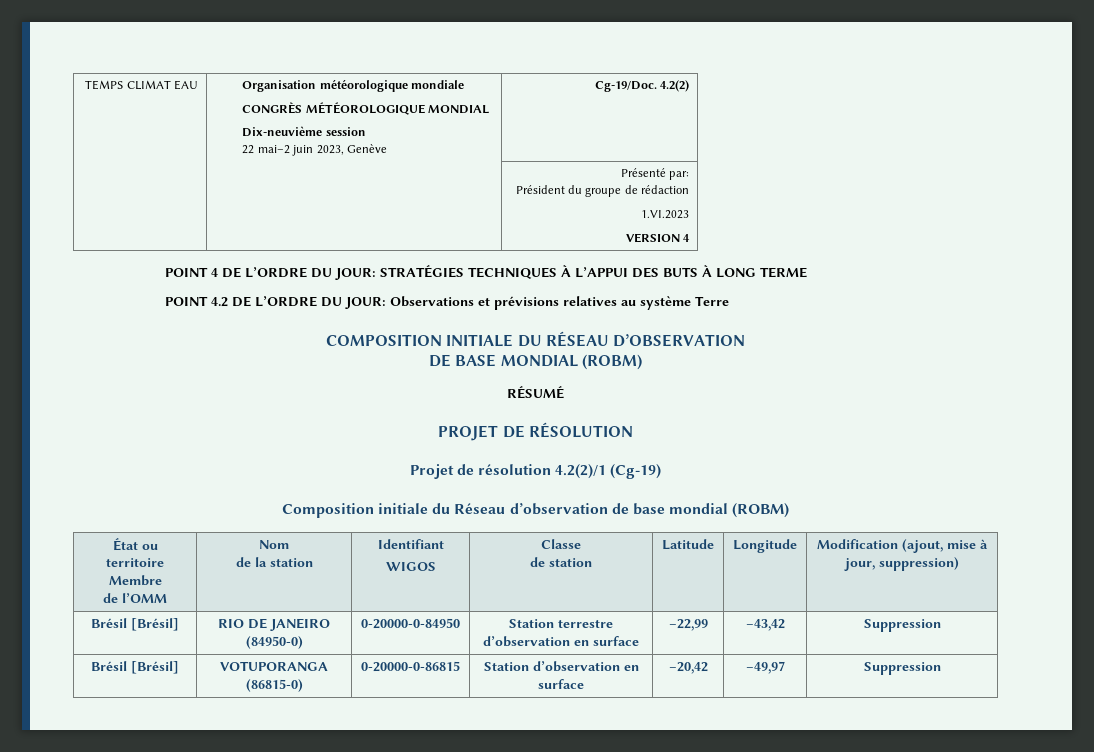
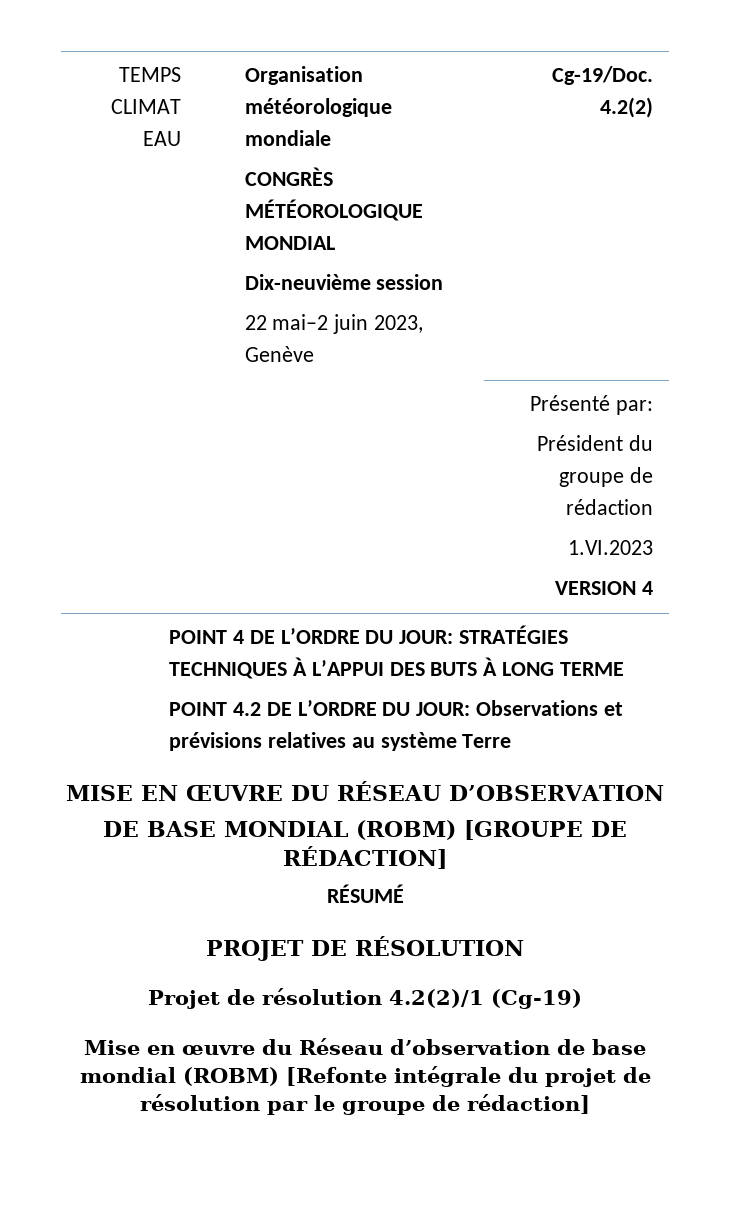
[325,334,514,347] COMPOSITION INITIALE -> [66,785,284,801] MISE EN ŒUVRE
(642, 362) none -> [464,820,627,840] [283,846,447,869] [GROUPE DE RÉDACTION]
[281,503,428,518] Composition initiale -> [84,1040,255,1055] Mise en œuvre
[112,537,158,551] [106,558,164,567] [108,575,162,586] [103,593,167,603] [259,540,289,549] [235,557,313,567] [377,539,444,549] [385,562,436,571] [541,539,581,549] [530,557,592,567] [662,539,714,550] [733,539,797,553] [817,539,988,553] [844,557,959,571] [91,618,179,631] [218,618,330,631] [245,636,303,649] [361,618,460,629] [509,619,613,628] [483,636,639,647] [668,619,708,631] [745,619,785,631] [863,619,941,632] [91,661,179,674] [220,661,328,671] [245,679,303,692] [361,661,460,672] [483,661,639,672] [538,679,584,689] [668,662,708,674] [745,661,785,674] [863,662,941,675] // État ou territoire Membre // de l’OMM | Nom // de la station | Identifiant // WIGOS | Classe // de station | Latitude | Longitude | Modification (ajout, mise à jour, suppression) // Brésil [Brésil] | RIO DE JANEIRO (84950-0) | 0-20000-0-84950 | Station terrestre d’observation en surface | –22,99 | –43,42 | Suppression // Brésil [Brésil] | VOTUPORANGA (86815-0) | 0-20000-0-86815 | Station d’observation en surface | –20,42 | –49,97 | Suppression -> [285,1066,651,1087] [140,1094,590,1115] [Refonte intégrale du projet de résolution par le groupe de rédaction]

